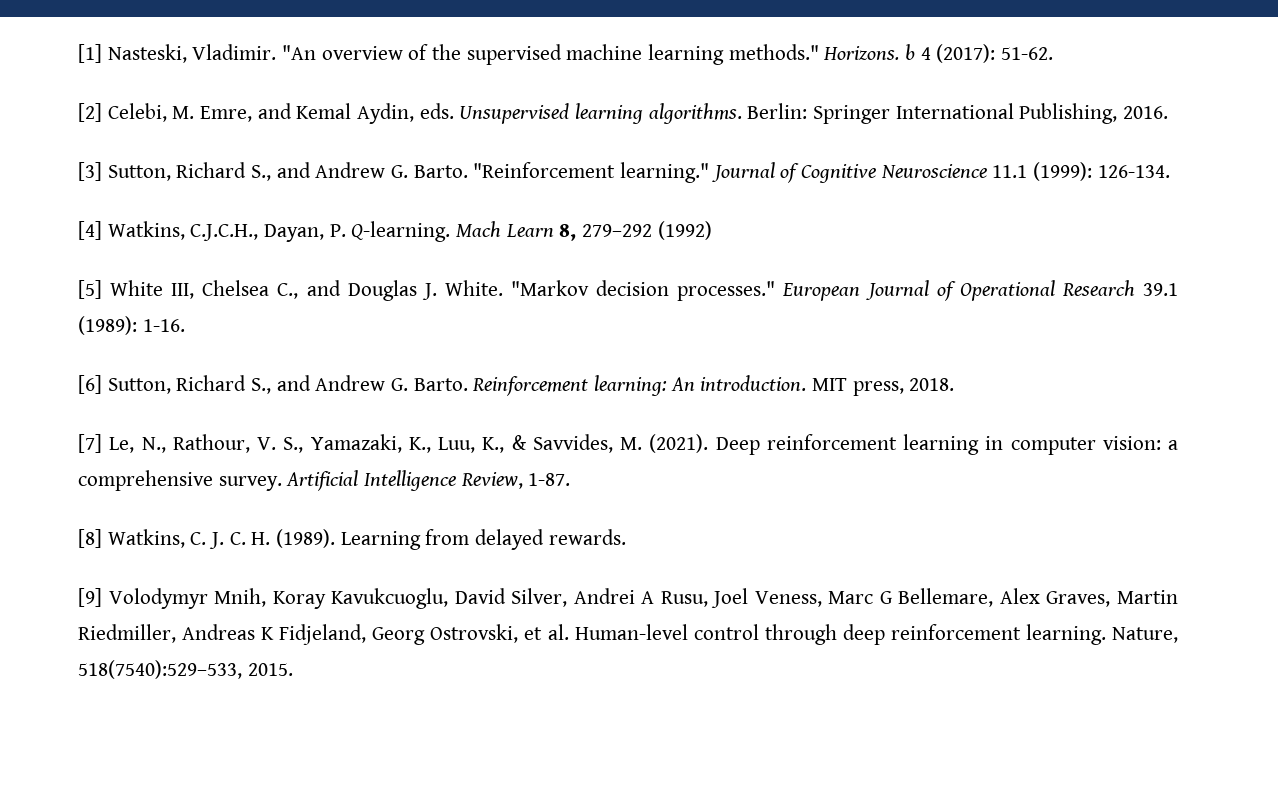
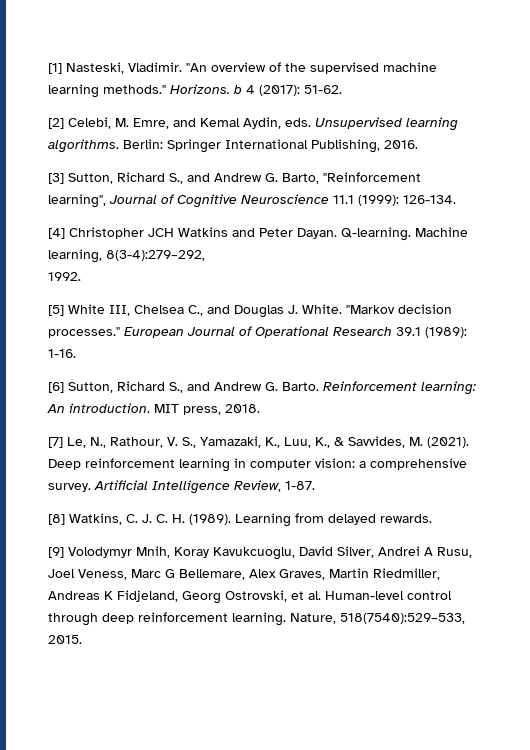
[413,162,710,183] Barto. "Reinforcement learning." -> [282,172,421,184] [48,194,106,208] Barto, "Reinforcement learning",
[107,221,712,242] Watkins, C.J.C.H., Dayan, P. Q-learning. Mach Learn 8, 279–292 (1992) -> [69,227,468,241] [48,249,205,263] [48,272,81,281] Christopher JCH Watkins and Peter Dayan. Q-learning. Machine learning, 8(3-4):279–292, // 1992.

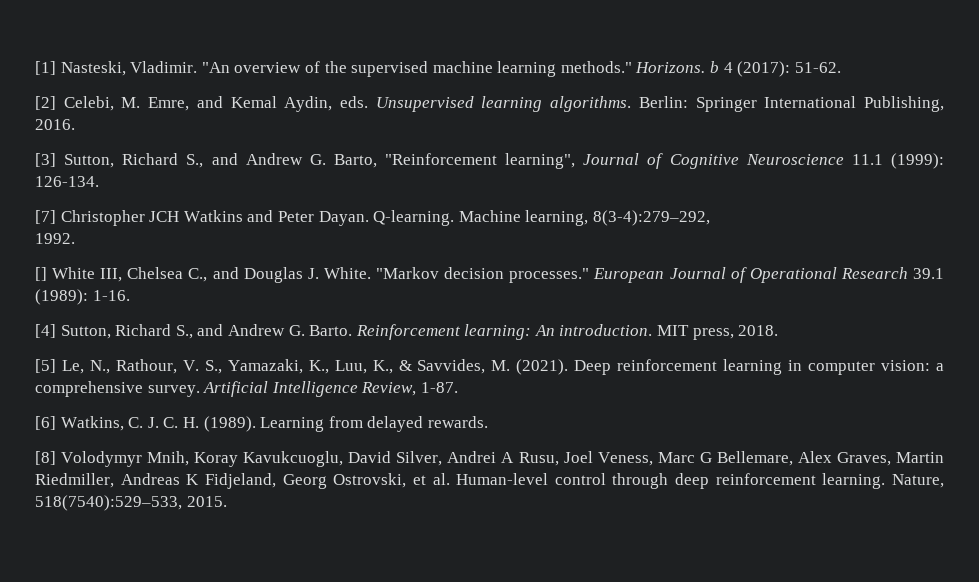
[48,228,65,239] [4] -> [35,210,56,224] [7]
[48,305,64,316] [5] -> [35,267,47,281] []
[48,382,64,393] [6] -> [35,324,56,338] [4]
[48,437,63,448] [7] -> [35,359,56,373] [5]
[48,514,65,525] [8] -> [35,416,56,430] [6]
[48,547,64,558] [9] -> [35,451,56,465] [8]

